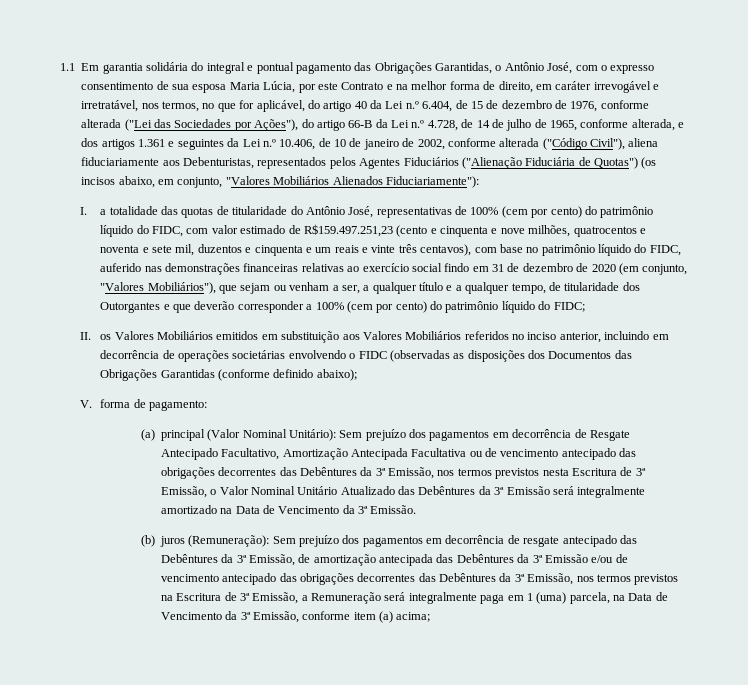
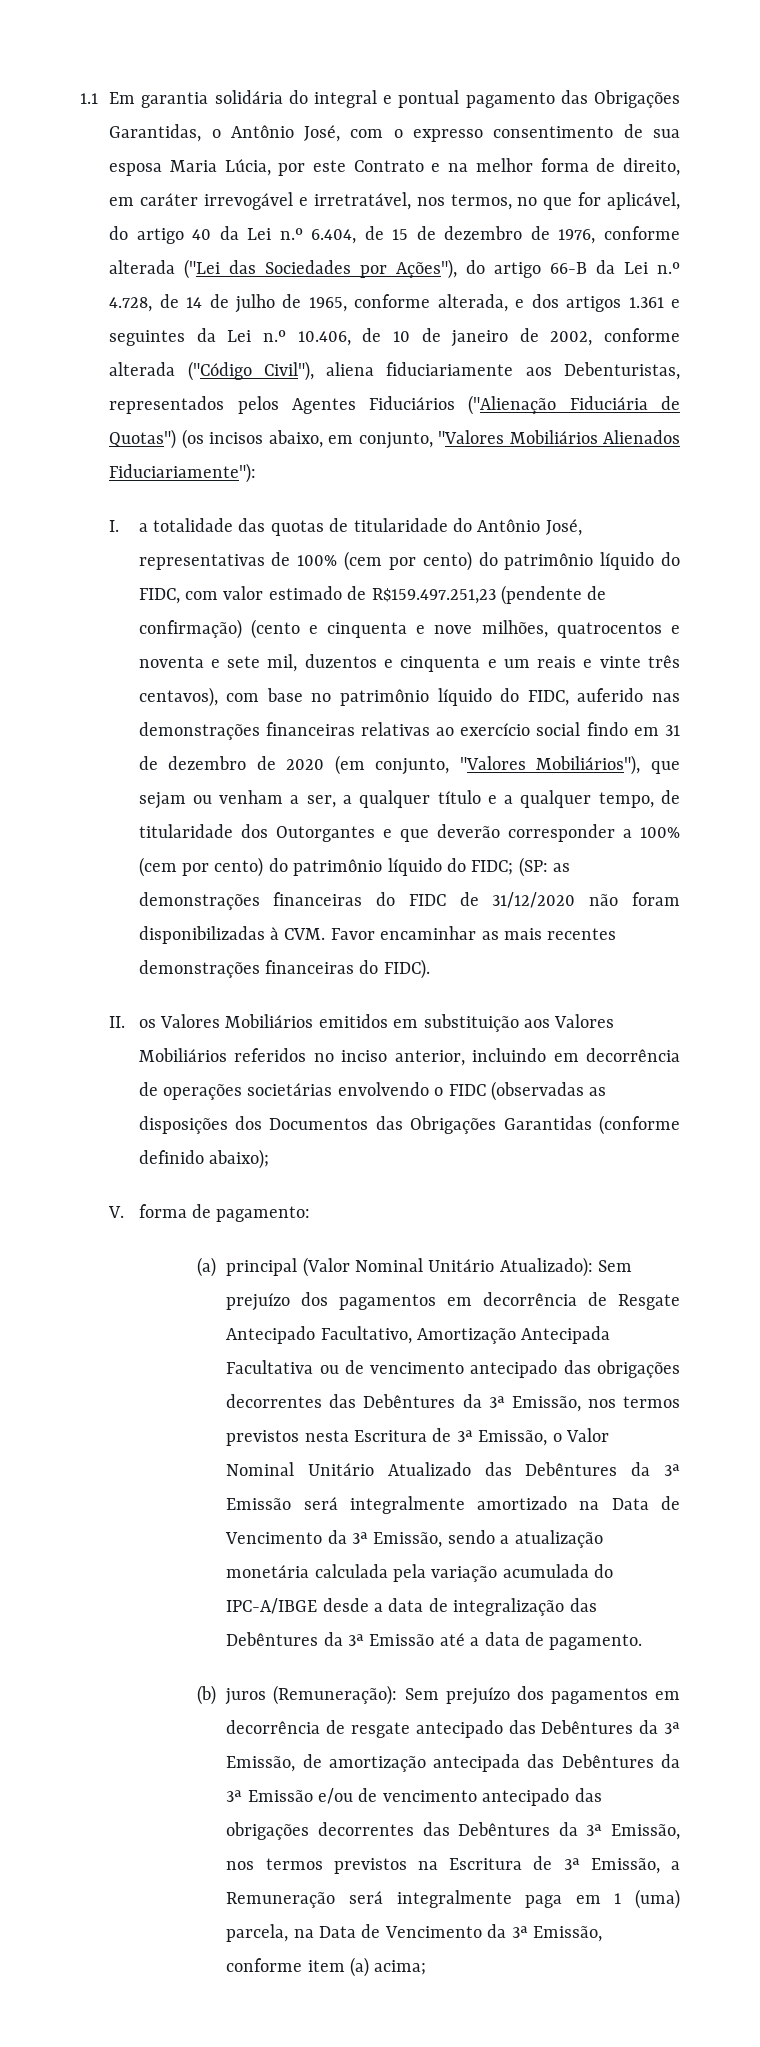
(393, 230) none -> [500,585,607,605] [138,619,242,639] (pendente de confirmação)
(585, 307) none -> [518,857,571,877] [138,892,680,910] [138,926,617,944] [138,959,430,979] (SP: as demonstrações financeiras do FIDC de 31/12/2020 não foram disponibilizadas à CVM. Favor encaminhar as mais recentes demonstrações financeiras do FIDC).
[288,429,336,441] Unitário): -> [428,1257,593,1277] Unitário Atualizado):
[370,505,417,514] Emissão. -> [373,1530,603,1548] [226,1564,614,1582] [226,1598,597,1616] [226,1632,643,1650] Emissão, sendo a atualização monetária calculada pela variação acumulada do IPC-A/IBGE desde a data de integralização das Debêntures da 3ª Emissão até a data de pagamento.

